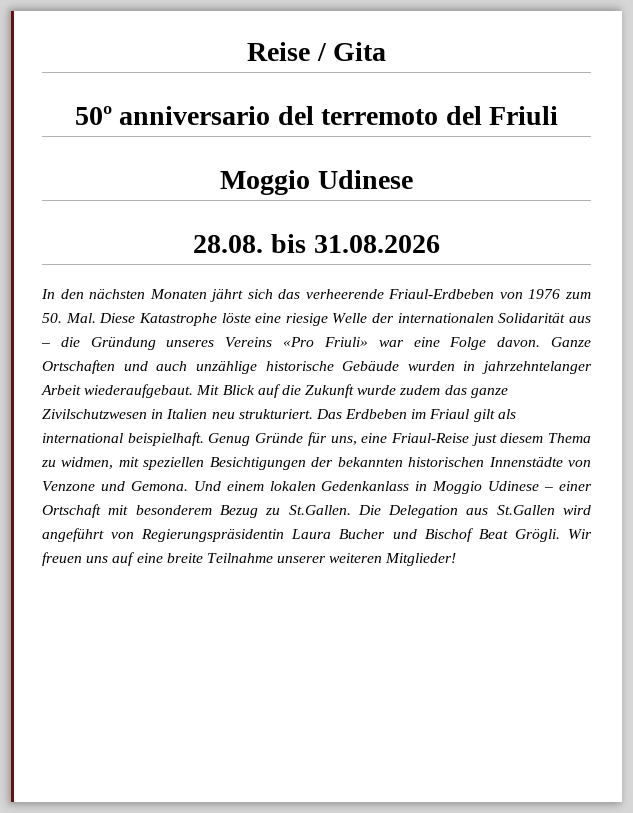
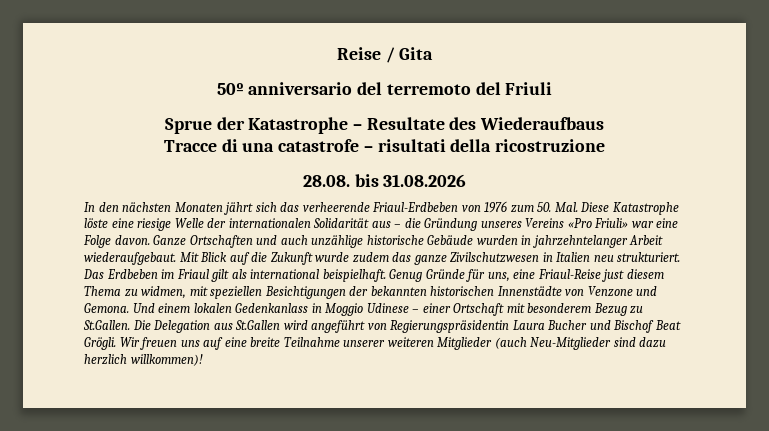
[220,170,413,195] Moggio Udinese -> [164,117,605,134] [163,139,606,152] Sprue der Katastrophe – Resultate des Wiederaufbaus // Tracce di una catastrofe – risultati della ricostruzione
[385,553,457,566] Mitglieder! -> [437,337,667,350] [84,354,203,366] Mitglieder (auch Neu-Mitglieder sind dazu herzlich willkommen)!

